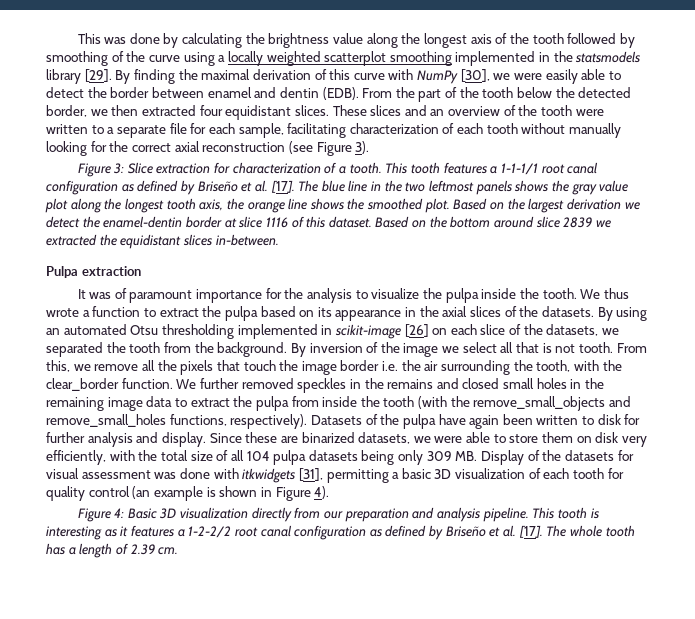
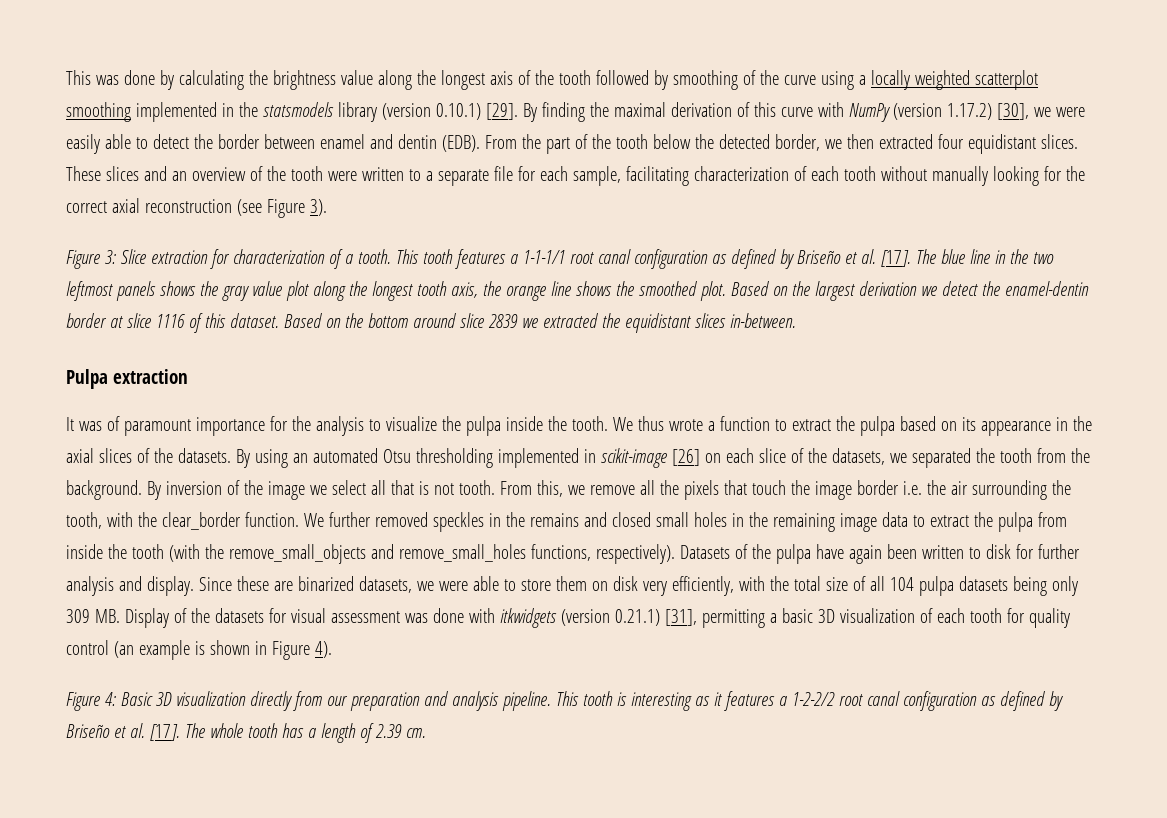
(81, 76) none -> [381,103,481,120] (version 0.10.1)
(459, 77) none -> [892,103,992,120] (version 1.17.2)
(296, 475) none -> [560,609,660,626] (version 0.21.1)

